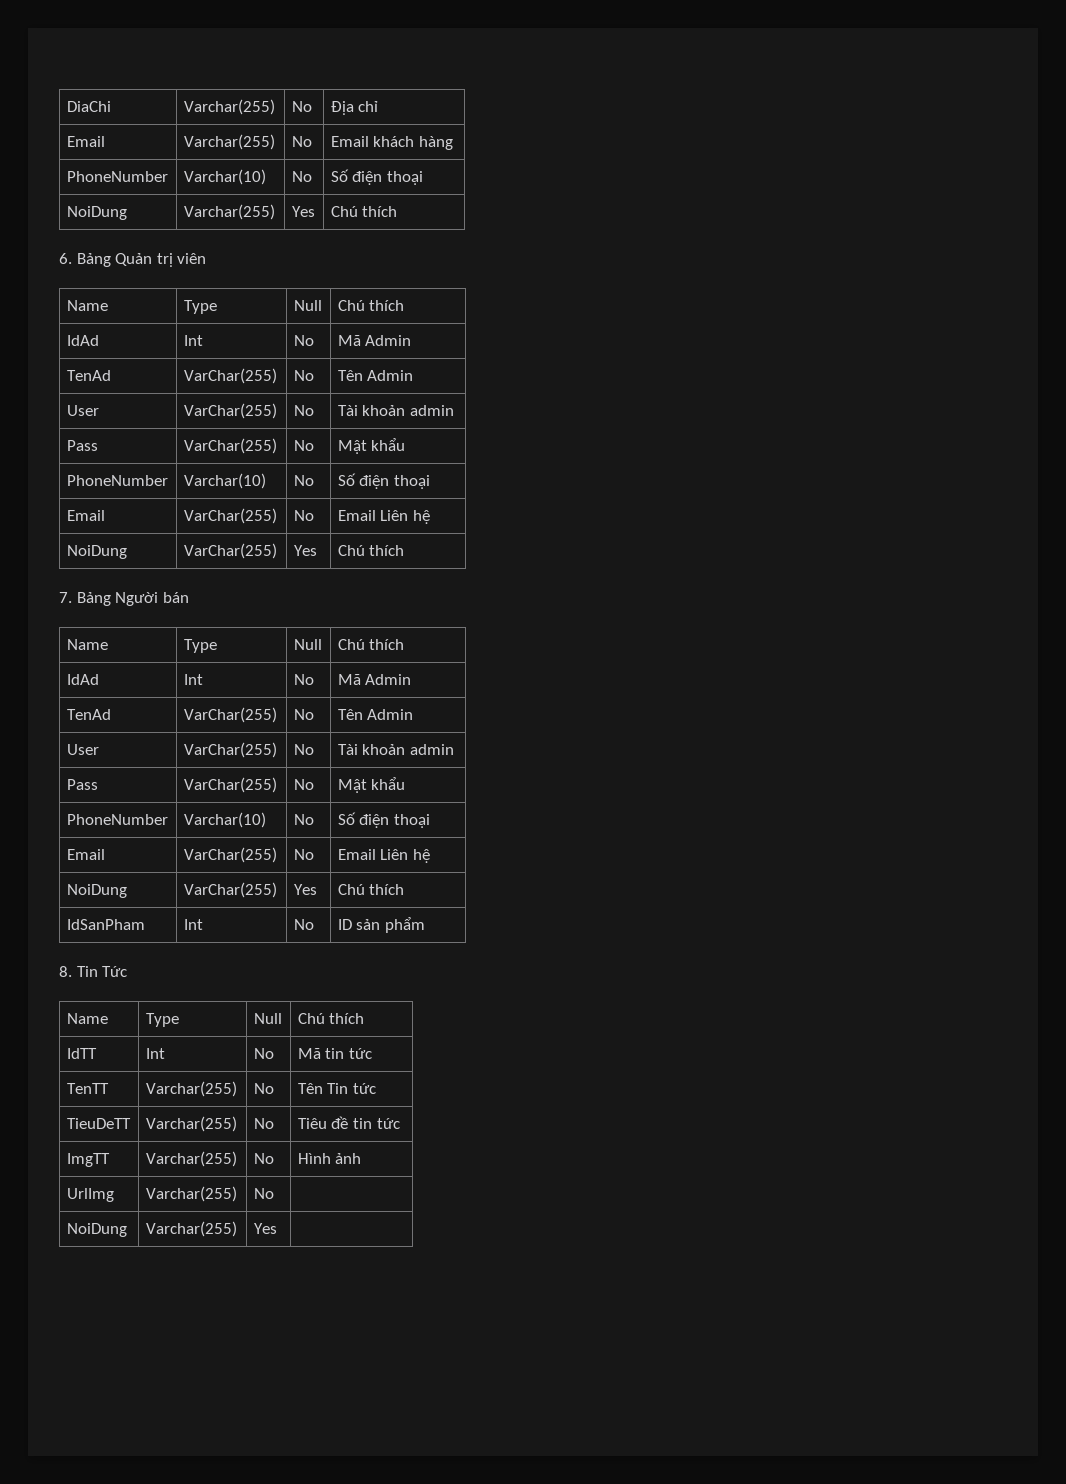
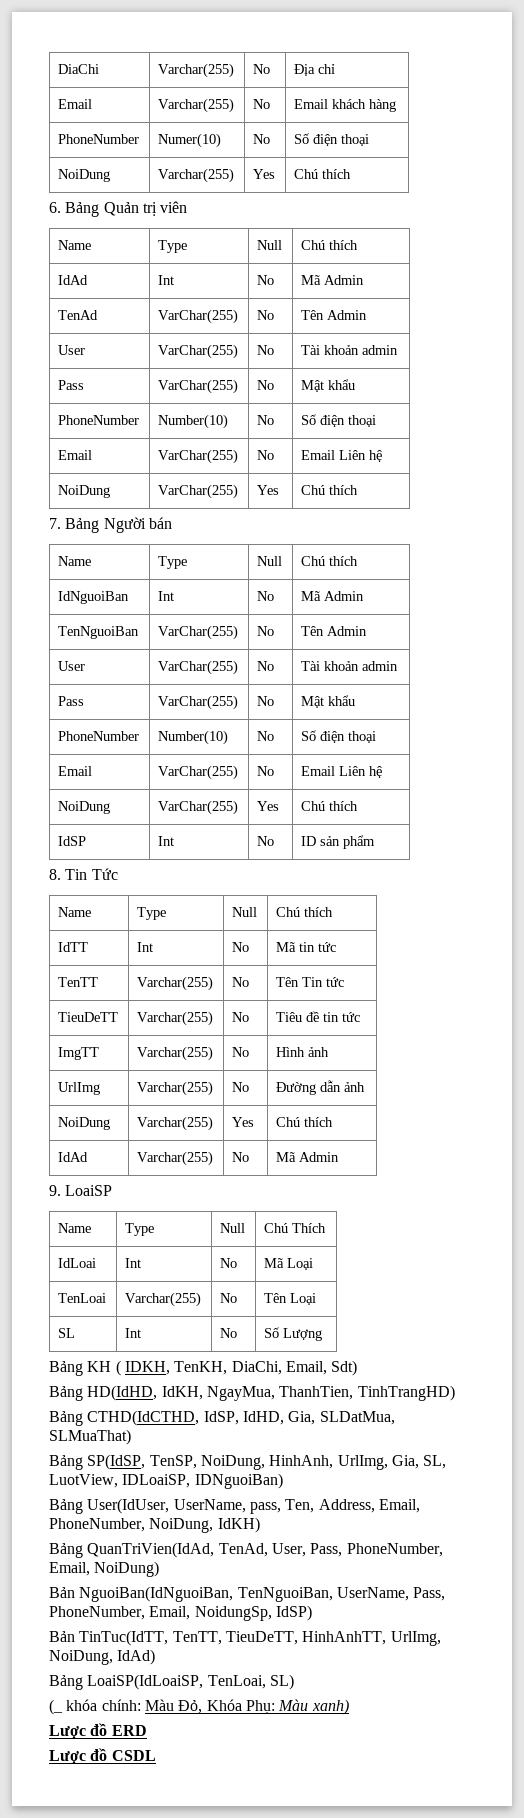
[183,169,266,185] Varchar(10) -> [158,133,222,148] Numer(10)
[183,473,266,489] Varchar(10) -> [158,414,229,429] Number(10)
[66,674,99,685] [183,674,203,685] [293,674,314,685] [337,674,412,685] [66,709,111,720] IdAd | Int | No | Mã Admin // TenAd -> [58,591,130,604] [158,591,175,601] [257,591,275,601] [301,591,365,601] [58,626,140,639] IdNguoiBan | Int | No | Mã Admin // TenNguoiBan
[183,812,266,828] Varchar(10) -> [158,730,229,745] Number(10)
[66,919,145,930] IdSanPham -> [58,836,87,846] IdSP
[66,1223,127,1237] [145,1221,237,1237] [253,1223,277,1234] // NoiDung | Varchar(255) | Yes | -> [276,1080,366,1095] [58,1117,111,1130] [137,1116,214,1131] [232,1117,255,1127] [276,1117,334,1127] [58,1152,89,1162] [137,1151,214,1166] [232,1152,250,1162] [276,1152,340,1162] [49,1185,113,1196] [58,1223,92,1233] [125,1223,155,1236] [220,1223,246,1233] [264,1223,327,1233] [58,1258,97,1268] [125,1258,142,1268] [220,1258,238,1268] [264,1258,314,1270] [58,1293,107,1303] [125,1292,202,1307] [220,1293,238,1303] [264,1293,317,1305] [58,1328,76,1338] [125,1328,142,1338] [220,1328,238,1338] [264,1327,323,1341] [49,1360,358,1376] [49,1385,455,1401] [49,1410,395,1426] [49,1429,131,1445] [49,1454,447,1470] [49,1473,283,1489] [49,1498,420,1514] [49,1517,260,1533] [49,1542,443,1558] [49,1561,160,1577] [49,1586,446,1602] [49,1605,312,1621] [49,1630,441,1646] [49,1649,156,1665] [49,1674,294,1690] [49,1699,349,1715] [49,1723,147,1739] [49,1748,156,1764] Đường dẫn ảnh // NoiDung | Varchar(255) | Yes | Chú thích // IdAd | Varchar(255) | No | Mã Admin // 9. LoaiSP // Name | Type | Null | Chú Thích // IdLoai | Int | No | Mã Loại // TenLoai | Varchar(255) | No | Tên Loại // SL | Int | No | Số Lượng // Bảng KH ( IDKH, TenKH, DiaChi, Email, Sdt) // Bảng HD(IdHD, IdKH, NgayMua, ThanhTien, TinhTrangHD) // Bảng CTHD(IdCTHD, IdSP, IdHD, Gia, SLDatMua, SLMuaThat) // Bảng SP(IdSP, TenSP, NoiDung, HinhAnh, UrlImg, Gia, SL, LuotView, IDLoaiSP, IDNguoiBan) // Bảng User(IdUser, UserName, pass, Ten, Address, Email, PhoneNumber, NoiDung, IdKH) // Bảng QuanTriVien(IdAd, TenAd, User, Pass, PhoneNumber, Email, NoiDung) // Bản NguoiBan(IdNguoiBan, TenNguoiBan, UserName, Pass, PhoneNumber, Email, NoidungSp, IdSP) // Bản TinTuc(IdTT, TenTT, TieuDeTT, HinhAnhTT, UrlImg, NoiDung, IdAd) // Bảng LoaiSP(IdLoaiSP, TenLoai, SL) // (_ khóa chính: Màu Đỏ, Khóa Phụ: Màu xanh) // Lược đồ ERD // Lược đồ CSDL

